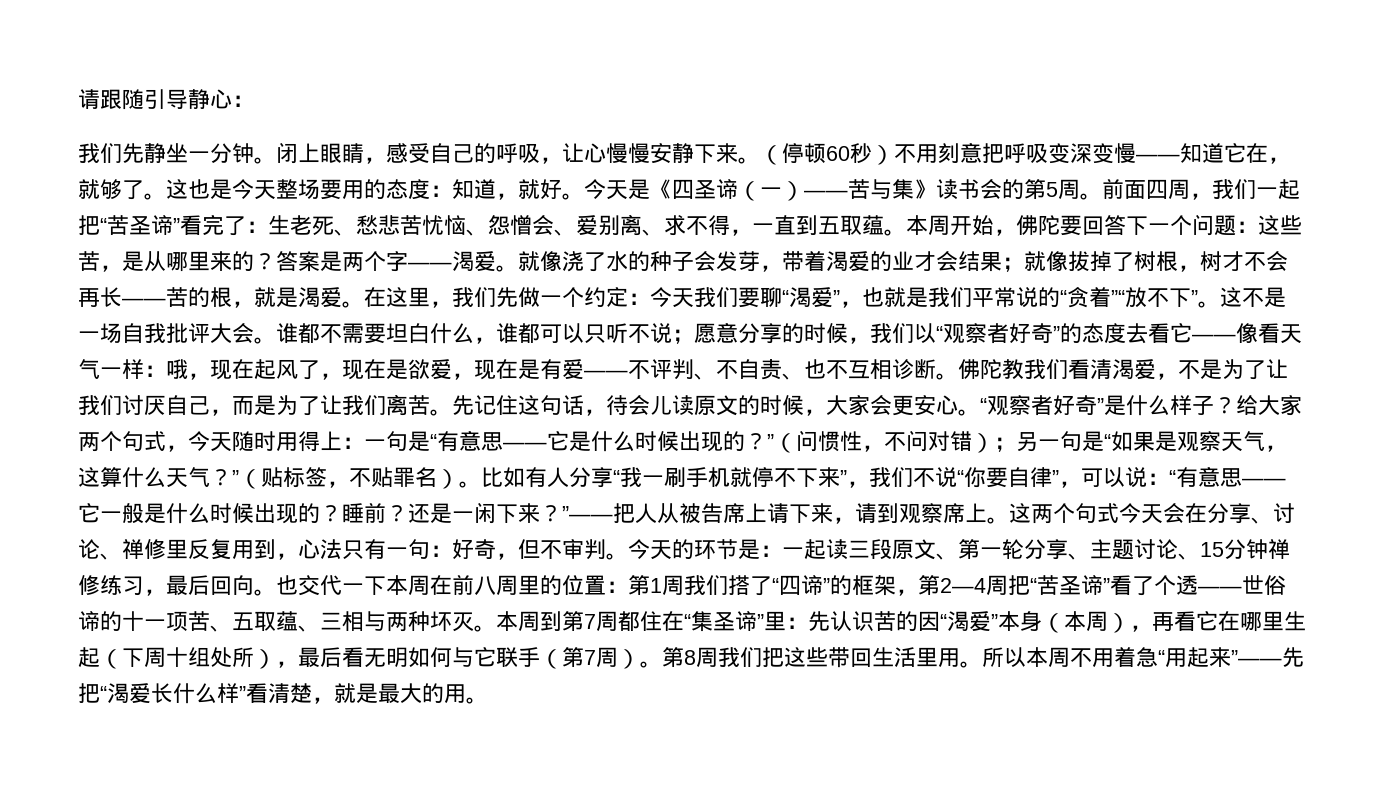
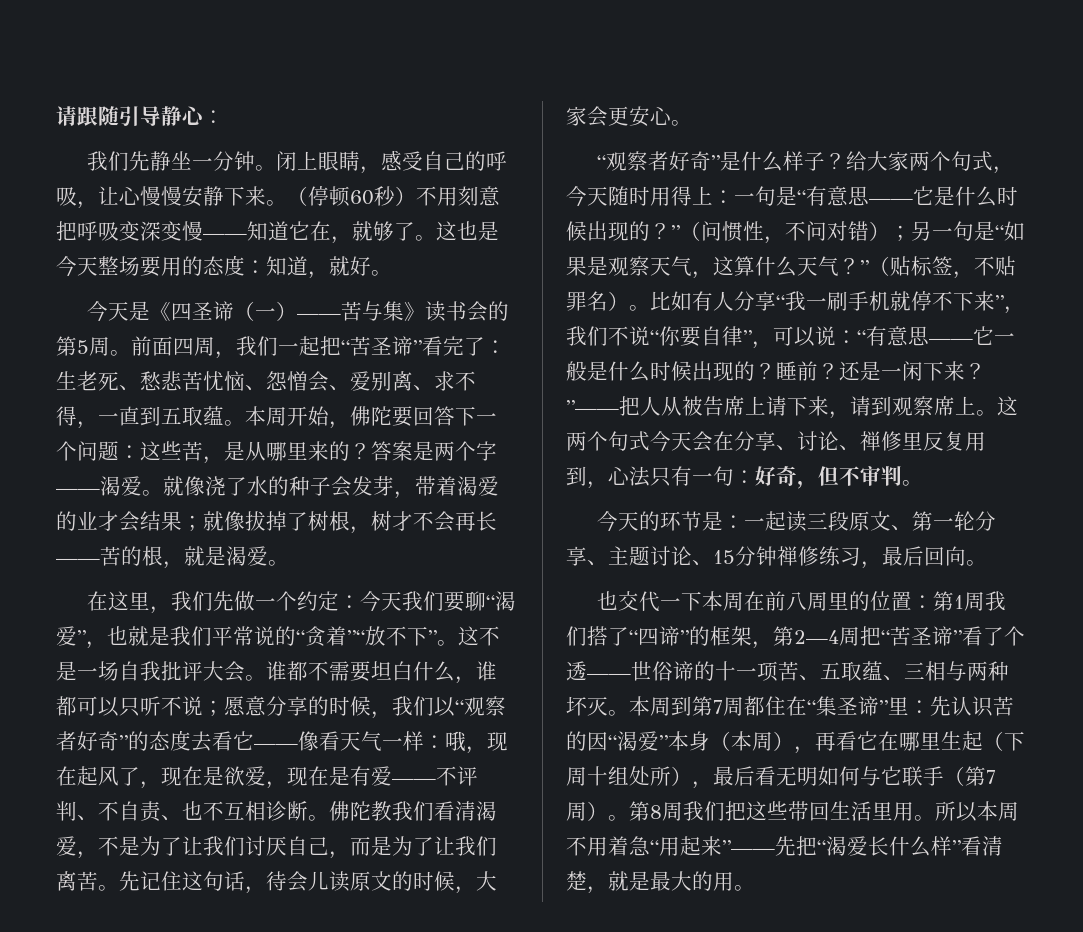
(584, 196) none -> (392, 273) //
(364, 304) none -> (289, 563) //
(980, 412) none -> (692, 123) //
(628, 556) none -> (923, 483) //
(276, 592) none -> (987, 563) //

